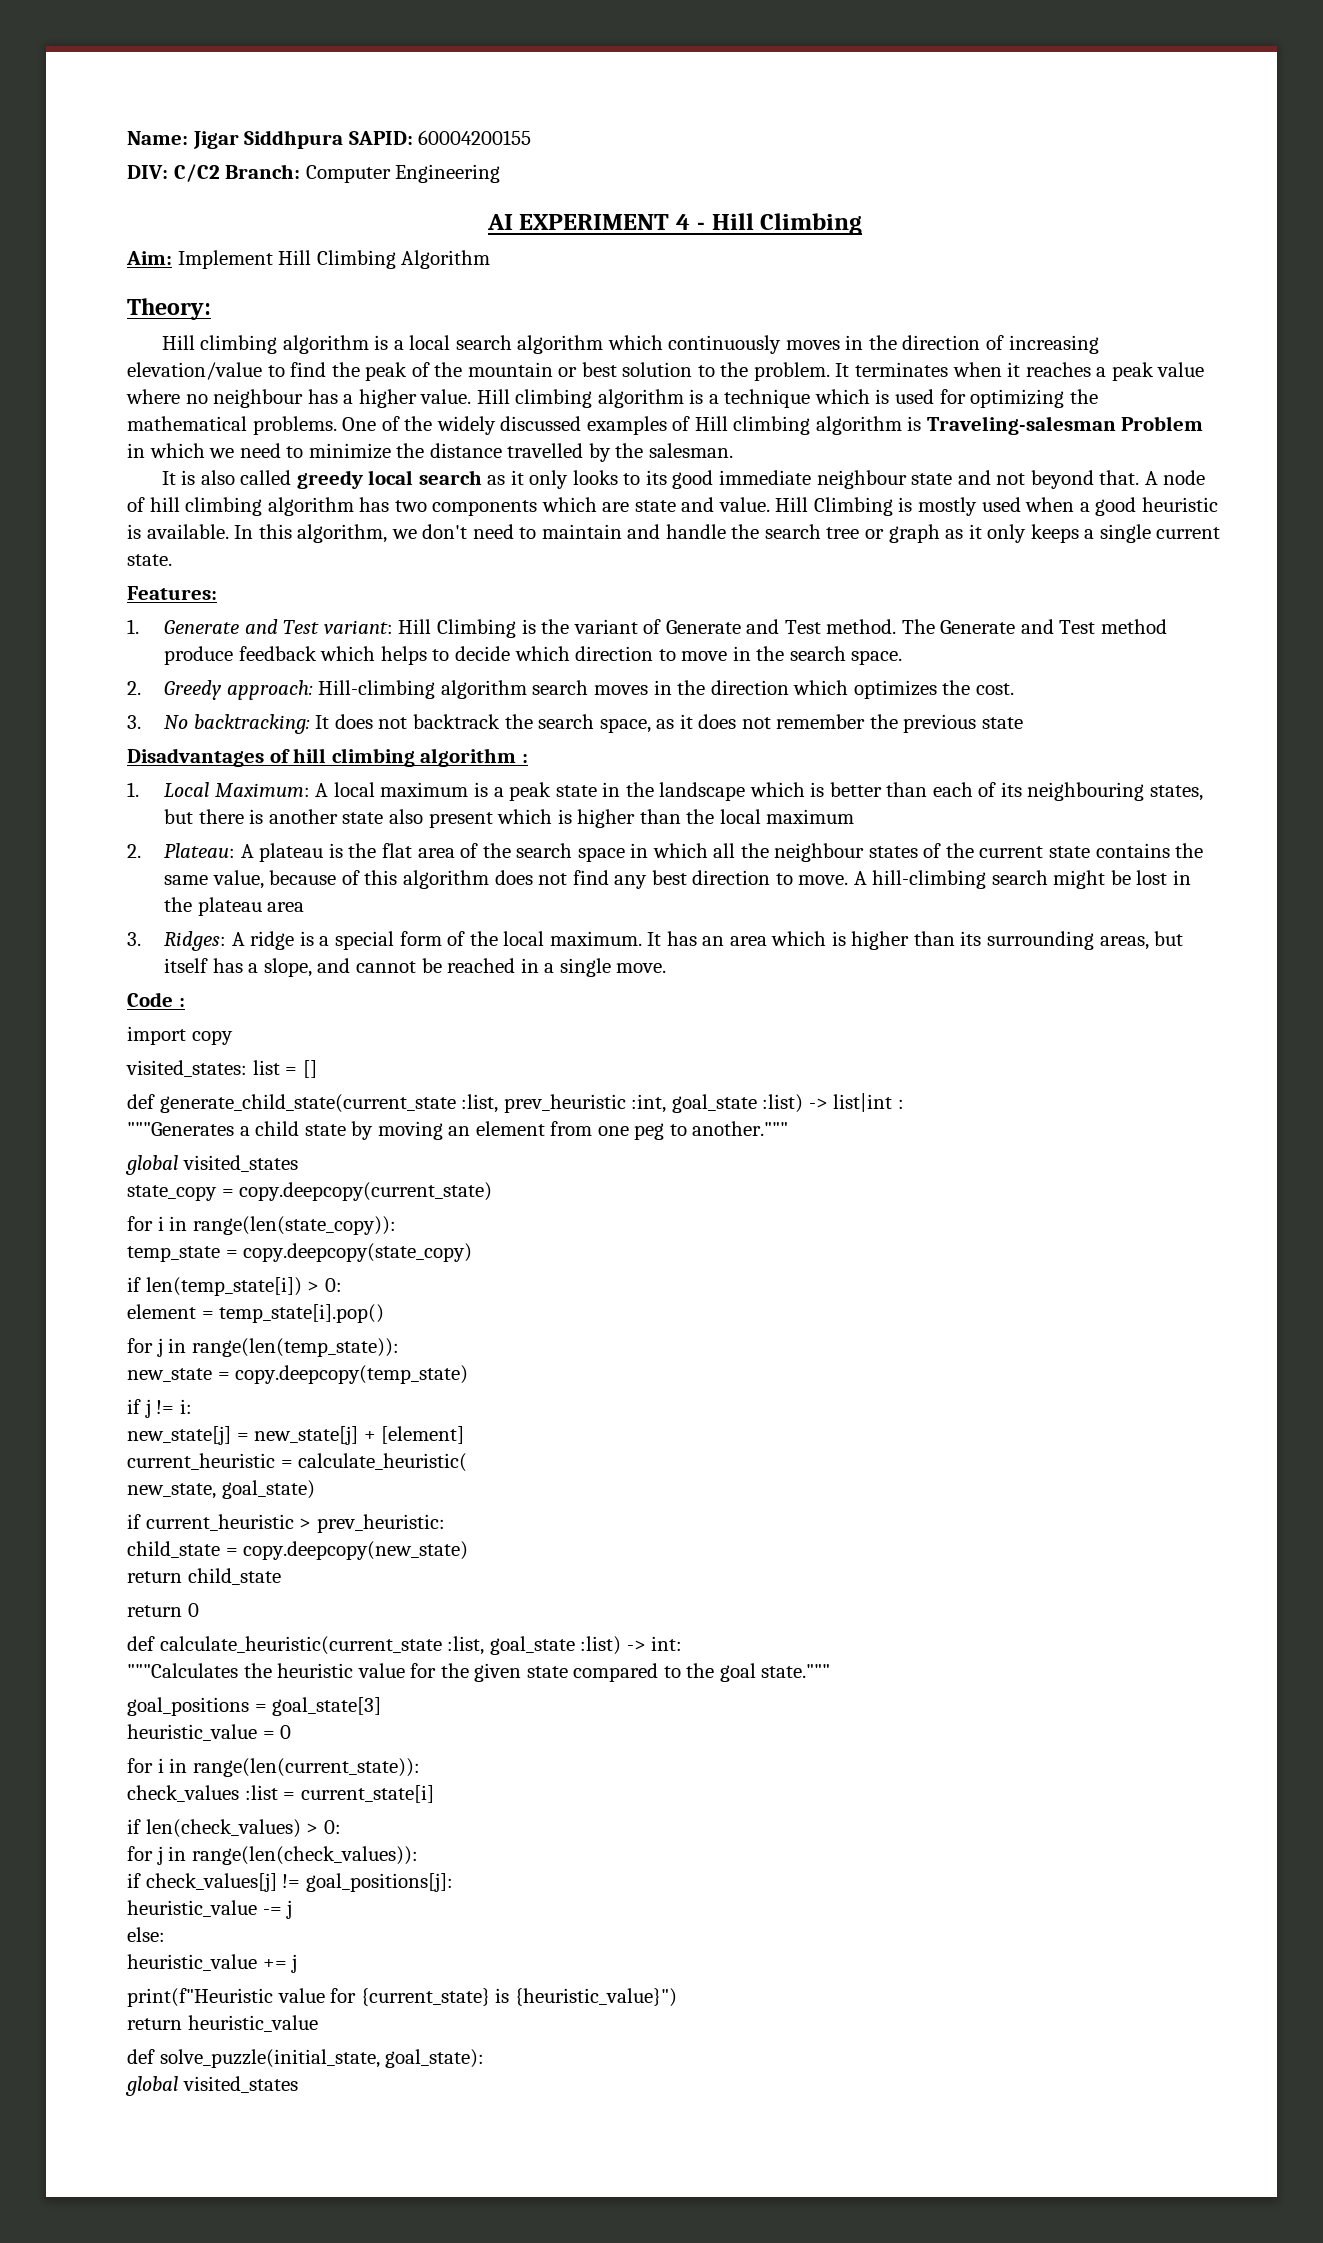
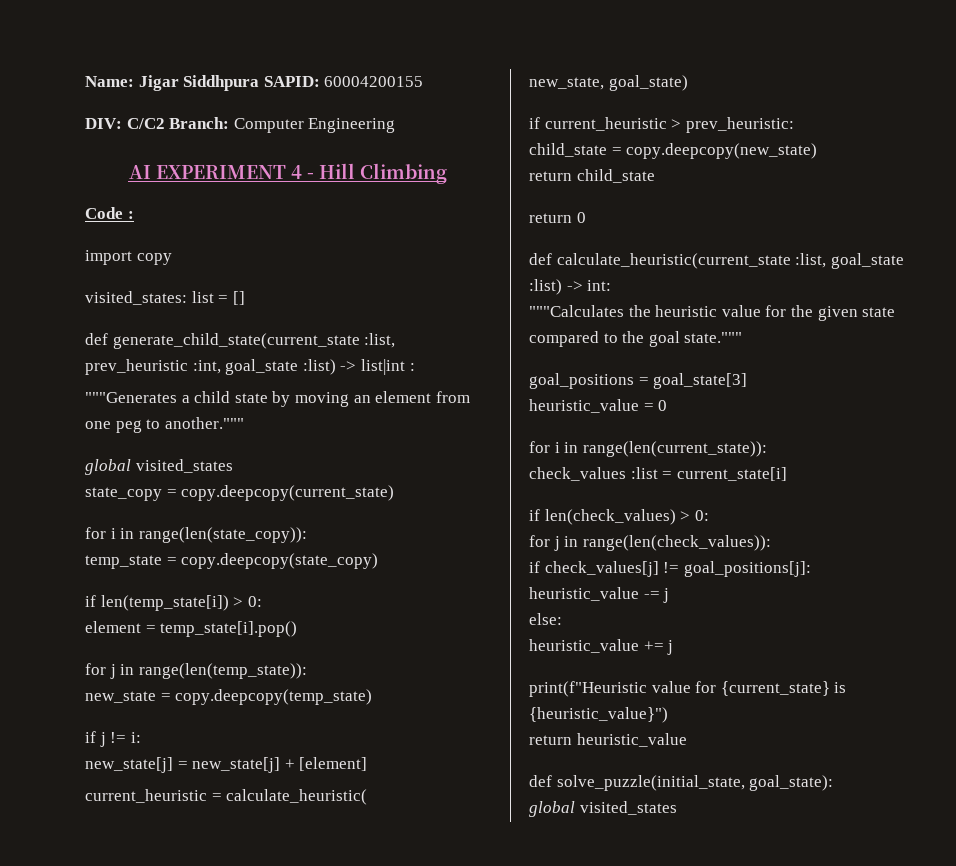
[126,250,491,269] [127,298,211,320] [161,335,1099,354] [127,362,1205,381] [126,389,1098,408] [127,416,1204,435] [127,443,733,462] [161,470,1206,489] [127,497,1218,516] [127,524,1221,543] [127,554,172,566] [127,586,217,600] [127,619,1167,638] [164,646,903,665] [127,680,1014,700] [127,714,1023,734] [127,748,528,767] [127,782,1203,801] [164,809,855,828] [127,843,1204,862] [164,870,1191,889] [164,897,305,916] [127,931,1184,951] [164,958,667,977] // Aim: Implement Hill Climbing Algorithm // Theory: // Hill climbing algorithm is a local search algorithm which continuously moves in the direction of increasing elevation/value to find the peak of the mountain or best solution to the problem. It terminates when it reaches a peak value where no neighbour has a higher value. Hill climbing algorithm is a technique which is used for optimizing the mathematical problems. One of the widely discussed examples of Hill climbing algorithm is Traveling-salesman Problem in which we need to minimize the distance travelled by the salesman. // It is also called greedy local search as it only looks to its good immediate neighbour state and not beyond that. A node of hill climbing algorithm has two components which are state and value. Hill Climbing is mostly used when a good heuristic is available. In this algorithm, we don't need to maintain and handle the search tree or graph as it only keeps a single current state. // Features: // 1. Generate and Test variant: Hill Climbing is the variant of Generate and Test method. The Generate and Test method produce feedback which helps to decide which direction to move in the search space. // 2. Greedy approach: Hill-climbing algorithm search moves in the direction which optimizes the cost. // 3. No backtracking: It does not backtrack the search space, as it does not remember the previous state // Disadvantages of hill climbing algorithm : // 1. Local Maximum: A local maximum is a peak state in the landscape which is better than each of its neighbouring states, but there is another state also present which is higher than the local maximum // 2. Plateau: A plateau is the flat area of the search space in which all the neighbour states of the current state contains the same value, because of this algorithm does not find any best direction to move. A hill-climbing search might be lost in the plateau area // 3. Ridges: A ridge is a special form of the local maximum. It has an area which is higher than its surrounding areas, but itself has a slope, and cannot be reached in a single move. -> (447, 173) none

